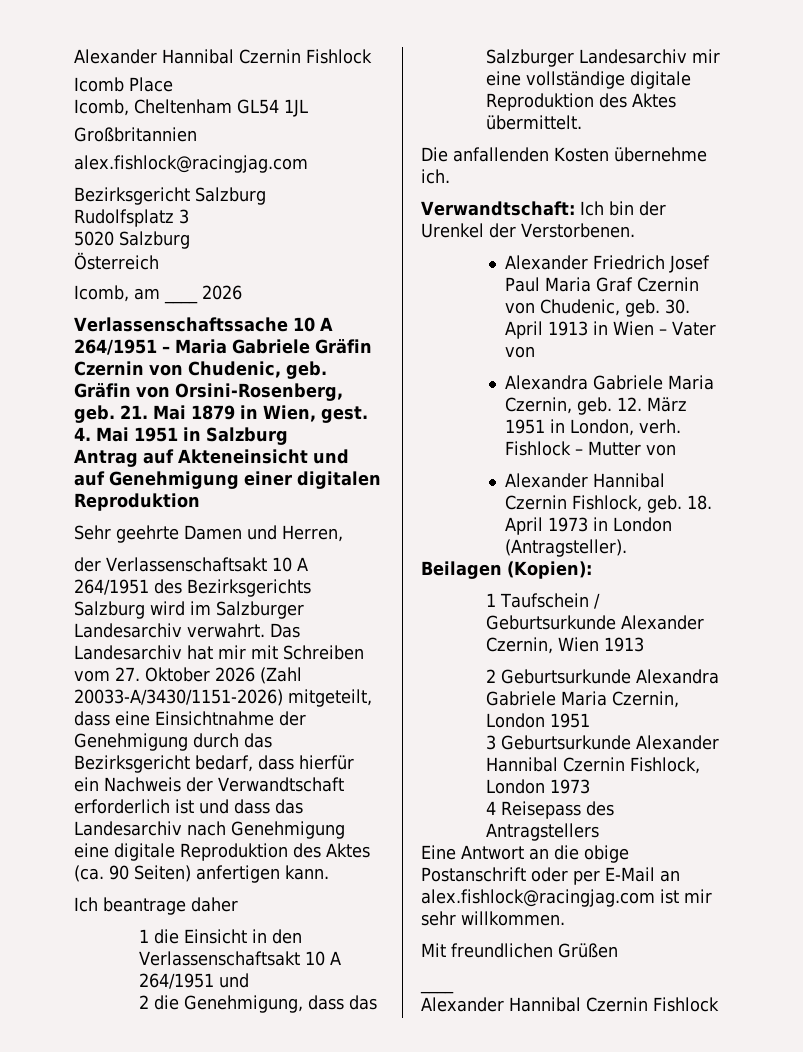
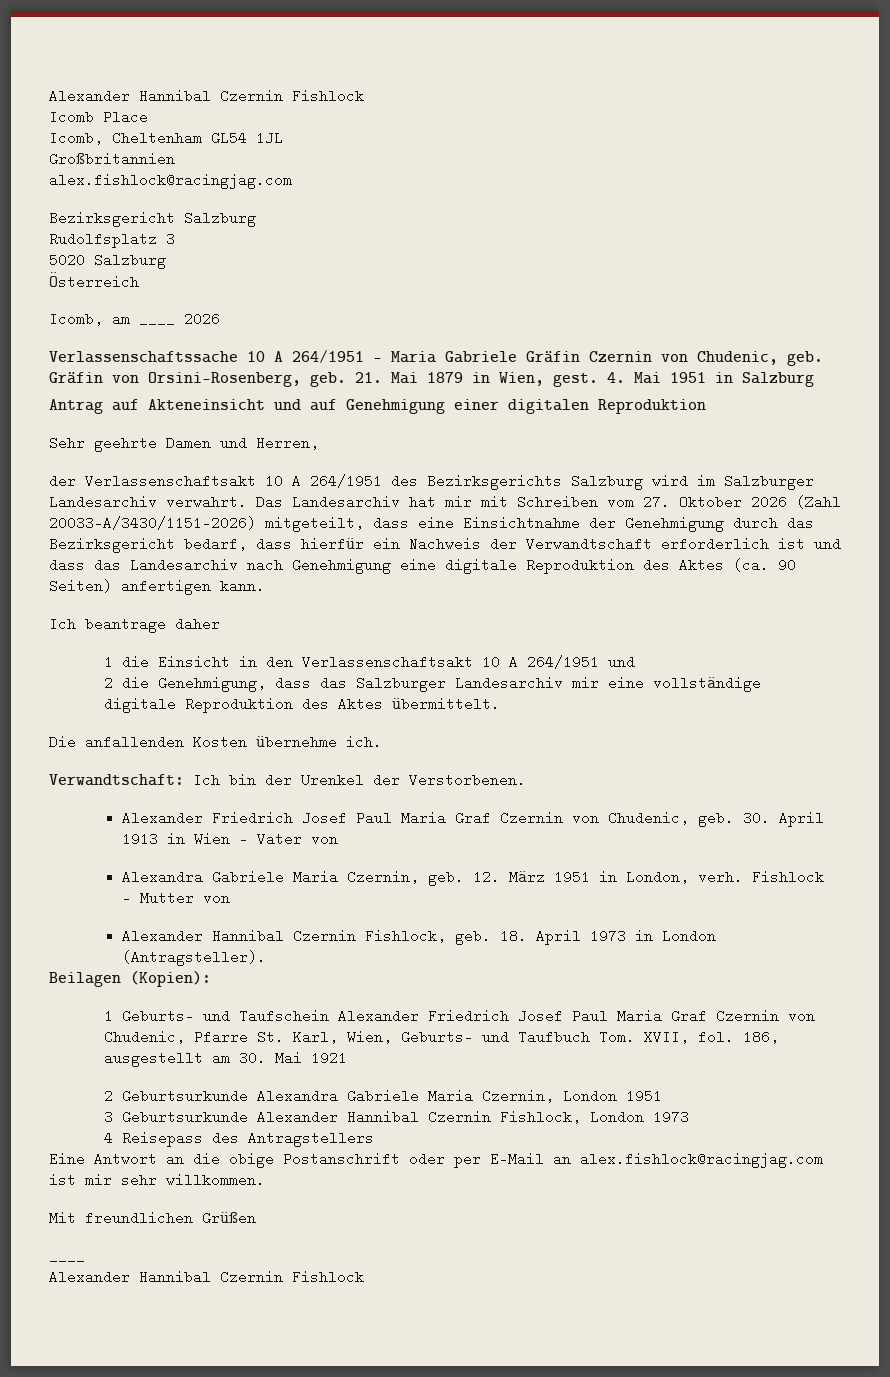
[499,593,600,609] [485,615,704,630] [485,637,644,654] Taufschein / Geburtsurkunde Alexander Czernin, Wien 1913 -> [121,1009,815,1023] [103,1030,779,1044] [103,1051,347,1067] Geburts- und Taufschein Alexander Friedrich Josef Paul Maria Graf Czernin von Chudenic, Pfarre St. Karl, Wien, Geburts- und Taufbuch Tom. XVII, fol. 186, ausgestellt am 30. Mai 1921

